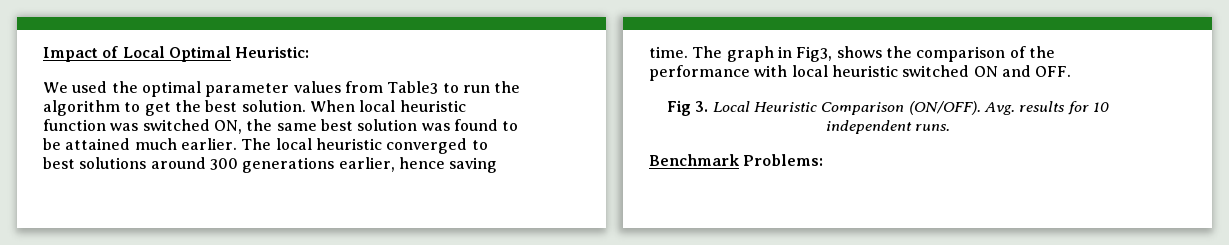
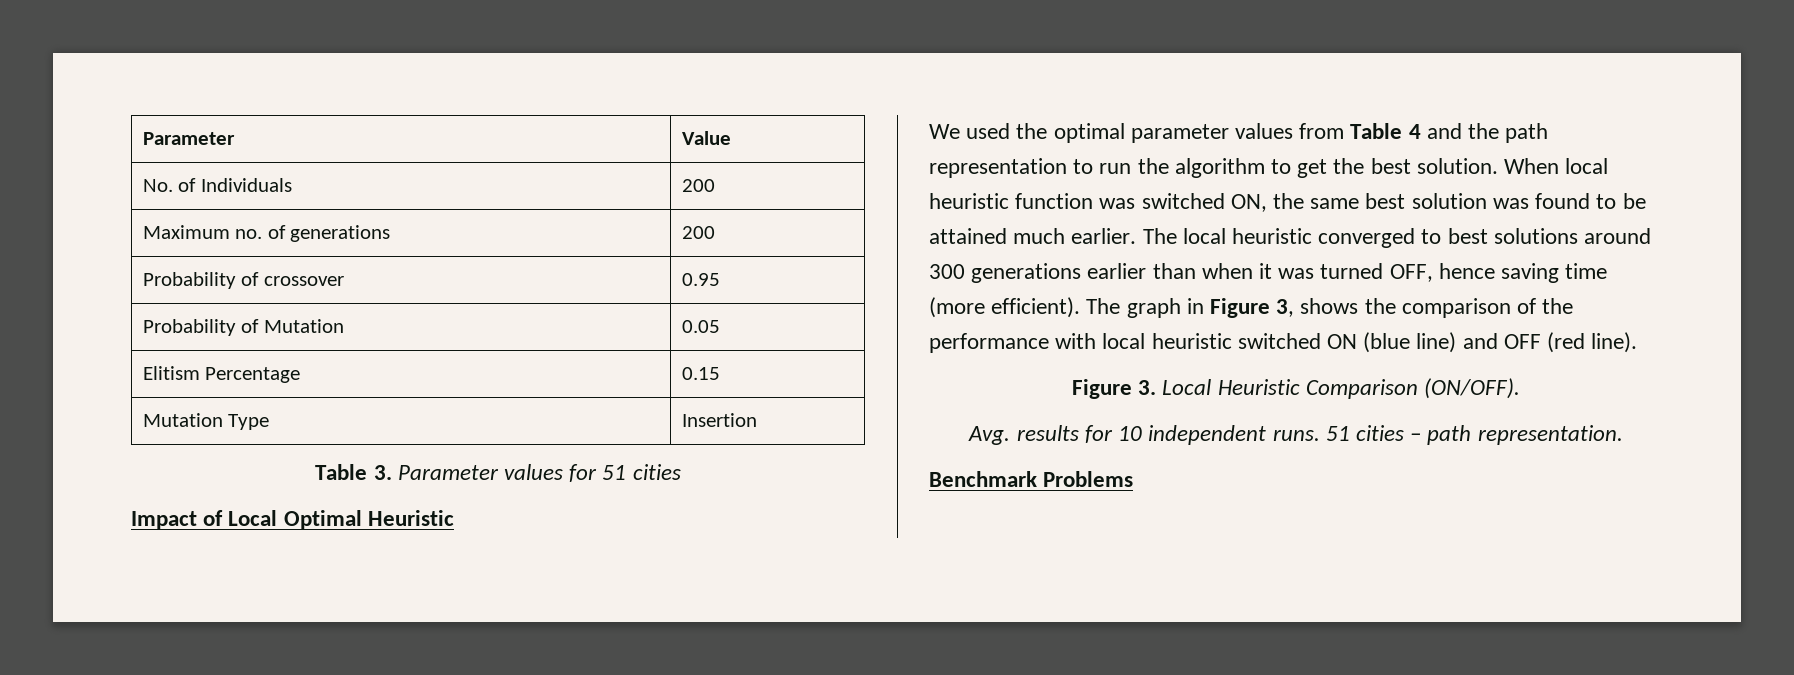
(43, 54) none -> [142,132,235,145] [681,131,731,145] [142,178,292,192] [681,179,715,192] [142,225,391,242] [681,226,715,239] [142,272,344,289] [681,273,720,286] [142,319,344,336] [681,320,720,333] [142,366,301,383] [681,367,720,380] [142,413,270,430] [681,413,757,427] [315,464,681,482] Parameter | Value // No. of Individuals | 200 // Maximum no. of generations | 200 // Probability of crossover | 0.95 // Probability of Mutation | 0.05 // Elitism Percentage | 0.15 // Mutation Type | Insertion // Table 3. Parameter values for 51 cities //
[235,46,310,58] Heuristic: -> [367,510,454,526] Heuristic
[387,81,439,94] Table3 -> [1350,123,1549,143] [929,158,1067,178] Table 4 and the path representation
[338,157,498,173] [649,46,688,58] earlier, hence saving time. -> [1087,263,1608,283] [929,297,1081,318] earlier than when it was turned OFF, hence saving time (more efficient).
[796,46,833,62] Fig3, -> [1210,298,1295,318] Figure 3,
[1001,65,1072,77] [667,100,692,116] and OFF. // Fig -> [1363,332,1638,353] [1071,379,1132,399] (blue line) and OFF (red line). // Figure
(981, 108) none -> (1521, 388) //
(951, 127) none -> [1325,425,1623,445] 51 cities – path representation.
[743,154,824,166] Problems: -> [1043,471,1134,487] Problems

